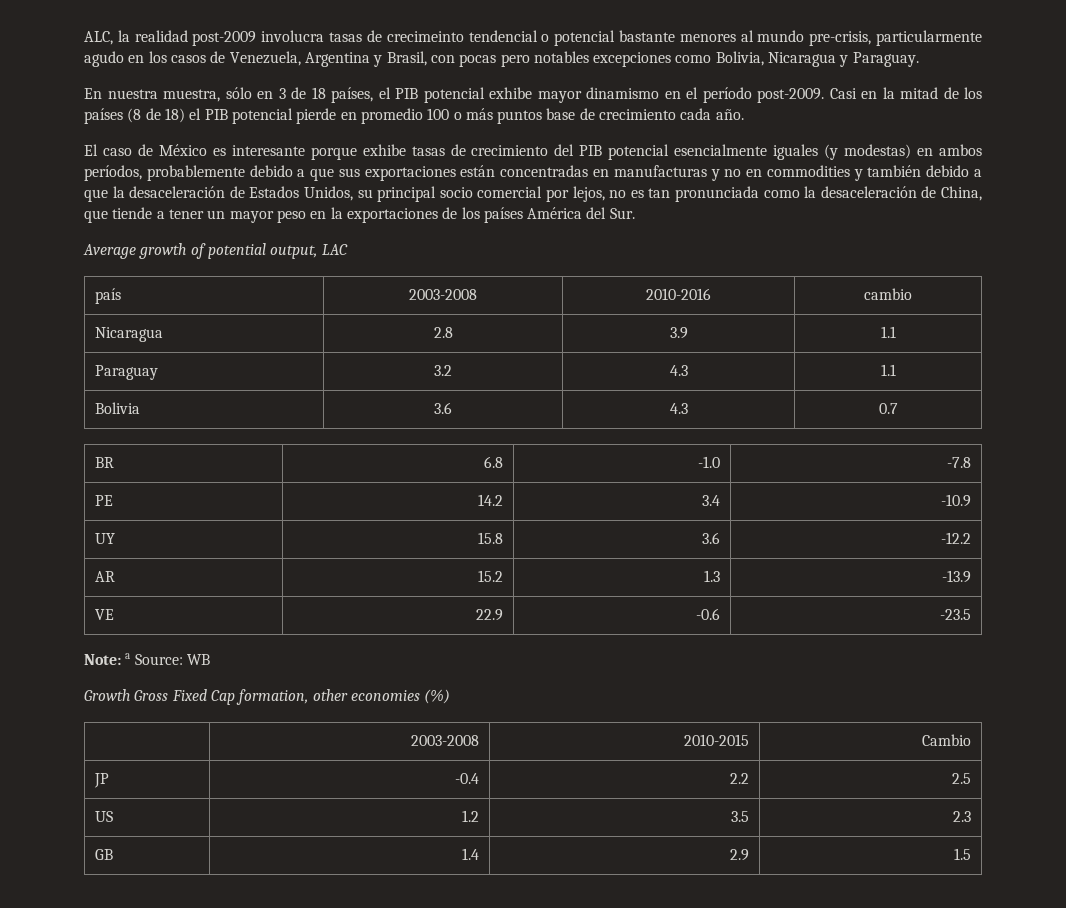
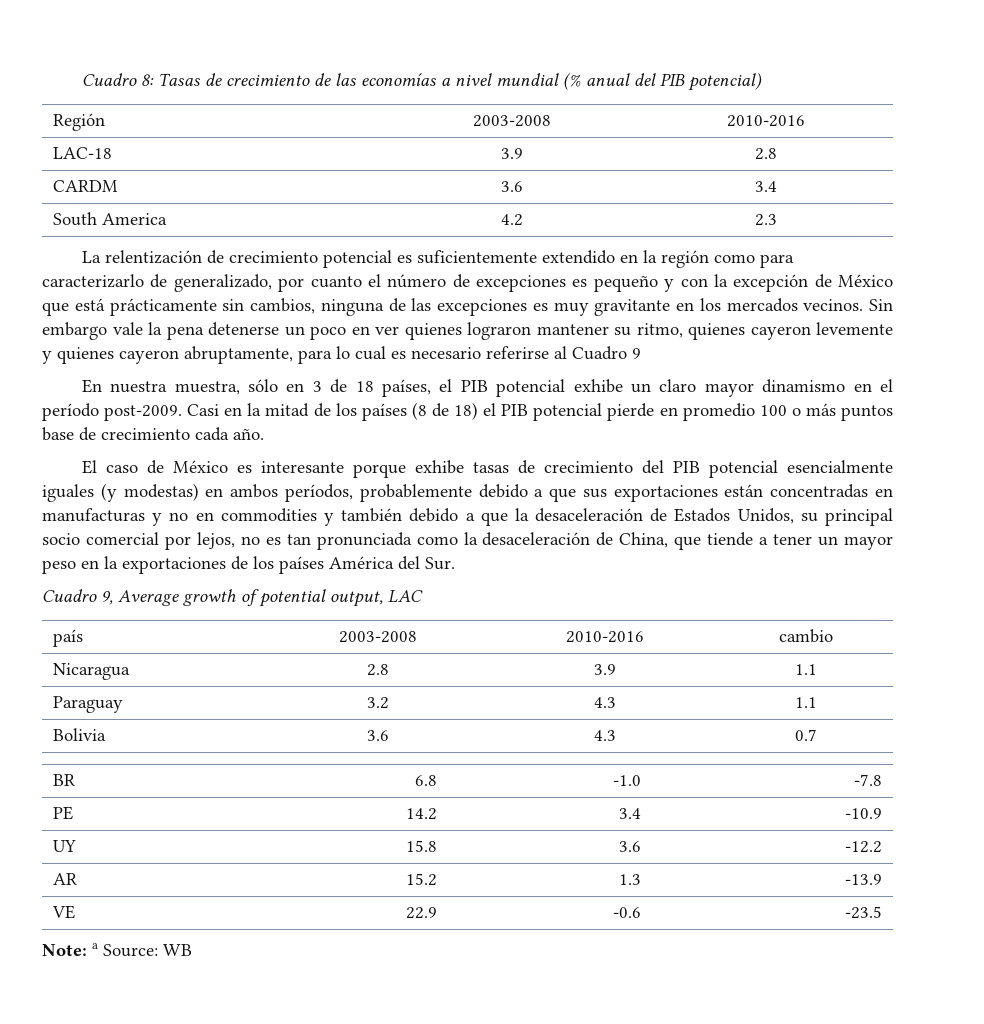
[84,30,982,46] [84,51,919,67] ALC, la realidad post-2009 involucra tasas de crecimeinto tendencial o potencial bastante menores al mundo pre-crisis, particularmente agudo en los casos de Venezuela, Argentina y Brasil, con pocas pero notables excepciones como Bolivia, Nicaragua y Paraguay. -> [81,72,762,91] [53,113,106,131] [473,115,551,127] [726,115,805,127] [53,147,113,159] [501,148,523,159] [754,148,777,160] [53,180,119,192] [501,181,523,192] [754,181,777,192] [53,212,168,226] [501,214,523,226] [754,214,777,226] [81,250,794,268] [42,274,893,292] [42,298,893,316] [42,322,893,340] [42,346,641,364] Cuadro 8: Tasas de crecimiento de las economías a nivel mundial (% anual del PIB potencial) // Región | 2003-2008 | 2010-2016 // LAC-18 | 3.9 | 2.8 // CARDM | 3.6 | 3.4 // South America | 4.2 | 2.3 // La relentización de crecimiento potencial es suficientemente extendido en la región como para caracterizarlo de generalizado, por cuanto el número de excepciones es pequeño y con la excepción de México que está prácticamente sin cambios, ninguna de las excepciones es muy gravitante en los mercados vecinos. Sin embargo vale la pena detenerse un poco en ver quienes lograron mantener su ritmo, quienes cayeron levemente y quienes cayeron abruptamente, para lo cual es necesario referirse al Cuadro 9
(532, 93) none -> [630,379,697,393] un claro
(635, 213) none -> [42,589,113,605] Cuadro 9,
[84,689,451,705] [411,735,480,746] [684,734,750,746] [922,734,972,746] [93,773,109,788] [455,773,480,784] [730,773,750,784] [952,773,972,784] [94,811,113,822] [462,810,480,822] [731,811,750,822] [953,811,972,822] [94,849,113,860] [462,848,480,860] [730,849,750,861] [954,848,972,860] // Growth Gross Fixed Cap formation, other economies (%) // | 2003-2008 | 2010-2015 | Cambio // JP | -0.4 | 2.2 | 2.5 // US | 1.2 | 3.5 | 2.3 // GB | 1.4 | 2.9 | 1.5 -> (192, 950) none

